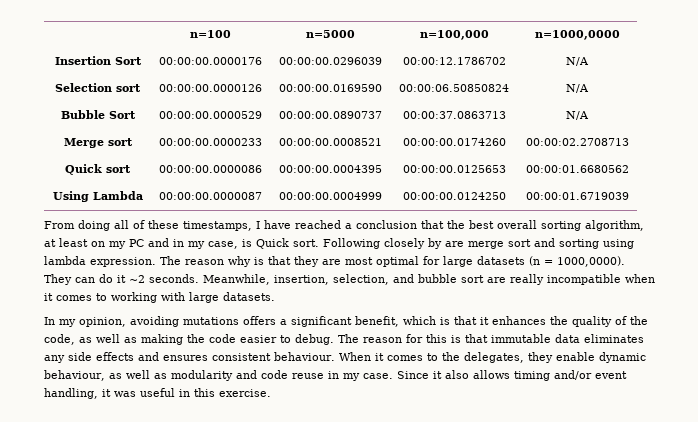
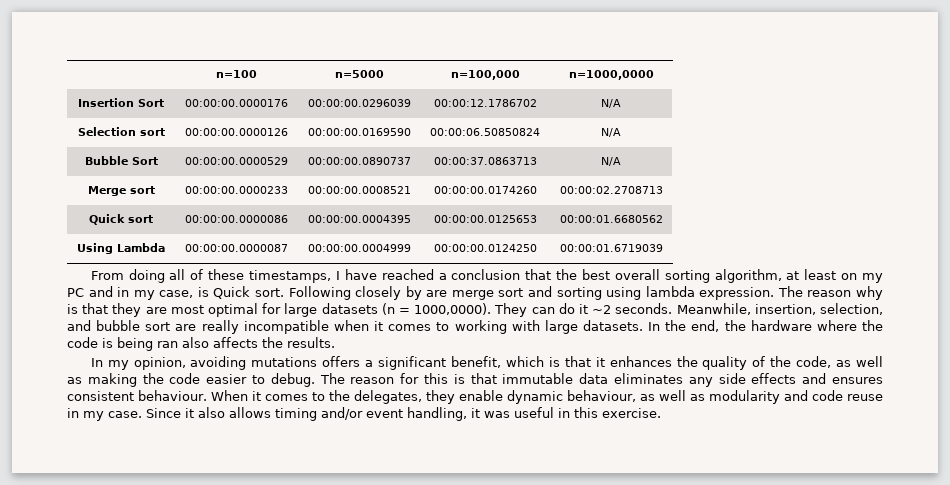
(275, 296) none -> [648,320,883,332] [67,337,335,351] In the end, the hardware where the code is being ran also affects the results.

